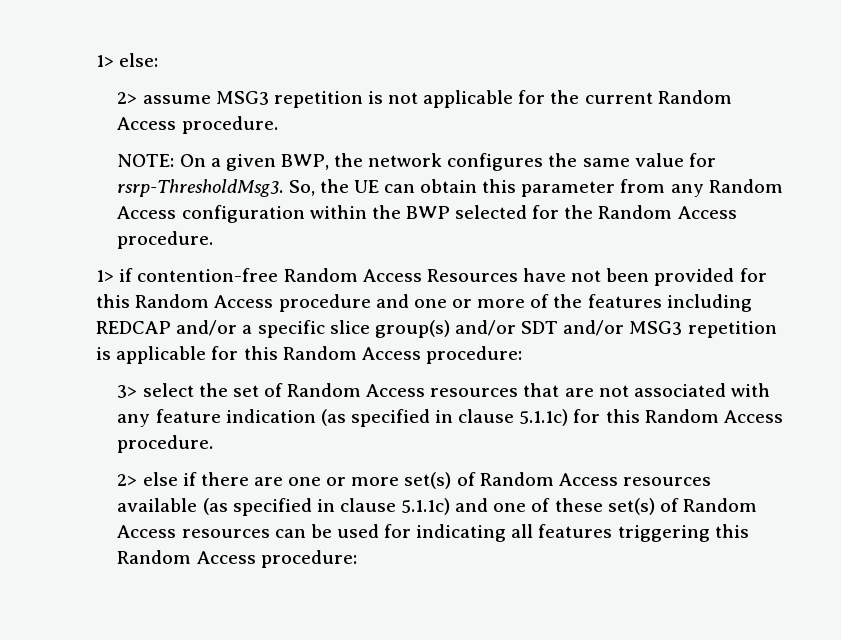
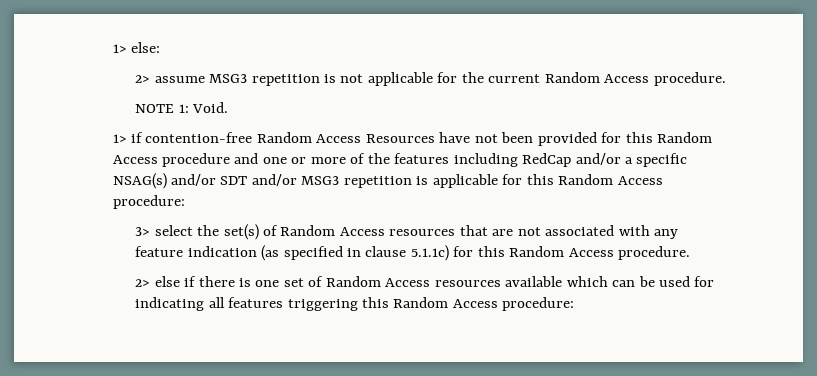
[117,153,716,171] [117,179,783,197] [117,205,737,223] [117,231,214,249] NOTE: On a given BWP, the network configures the same value for rsrp-ThresholdMsg3. So, the UE can obtain this parameter from any Random Access configuration within the BWP selected for the Random Access procedure. -> [135,102,229,113] NOTE 1: Void.
[96,321,172,334] REDCAP -> [522,153,572,167] RedCap
[329,320,450,338] slice group(s) -> [112,173,167,189] NSAG(s)
[232,385,259,397] set -> [223,224,259,240] set(s)
[253,472,452,489] are one or more set(s) -> [238,278,304,287] is one set
[202,498,757,516] [117,525,270,538] (as specified in clause 5.1.1c) and one of these set(s) of Random Access resources -> [566,276,608,287] which

